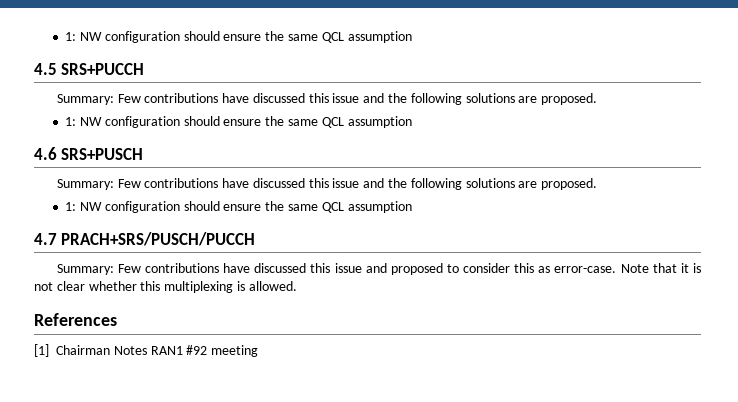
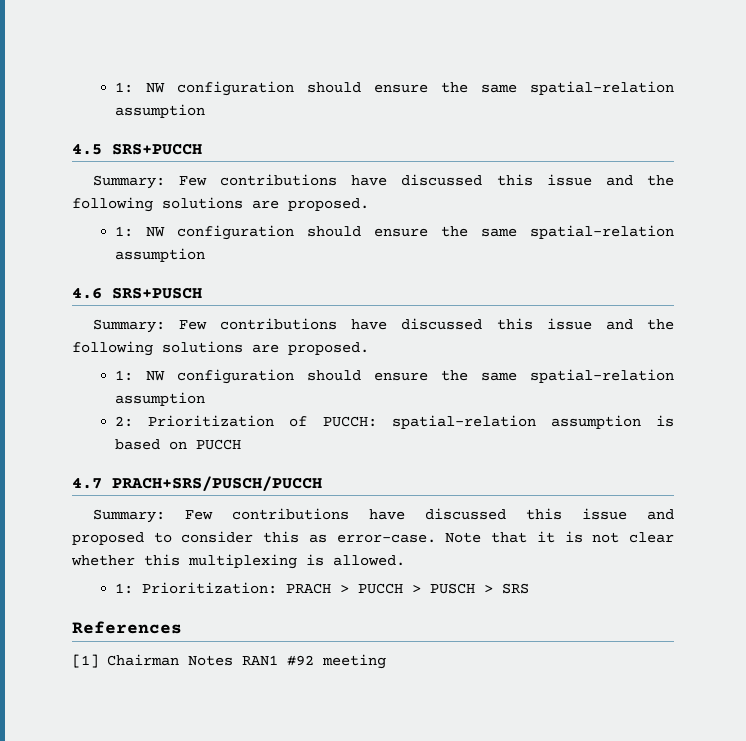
[65,31,344,43] 1: NW configuration should ensure the same QCL -> [115,81,675,96] 1: NW configuration should ensure the same spatial-relation
[321,117,344,128] QCL -> [530,225,675,239] spatial-relation
[321,201,412,213] QCL assumption -> [530,369,675,383] [115,392,206,406] [115,415,674,429] [115,439,242,450] spatial-relation assumption // 2: Prioritization of PUCCH: spatial-relation assumption is based on PUCCH
(297, 286) none -> [115,582,530,594] // 1: Prioritization: PRACH > PUCCH > PUSCH > SRS

